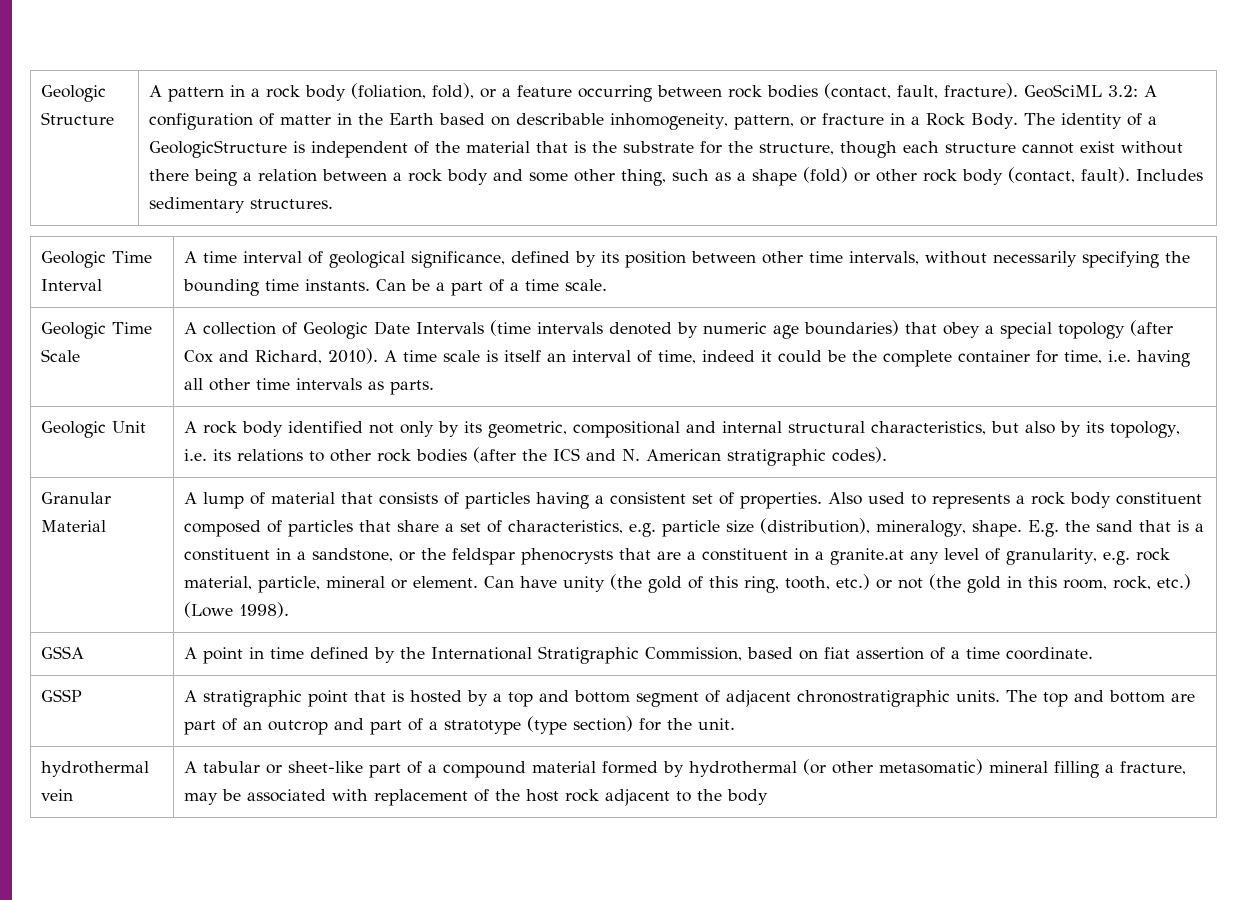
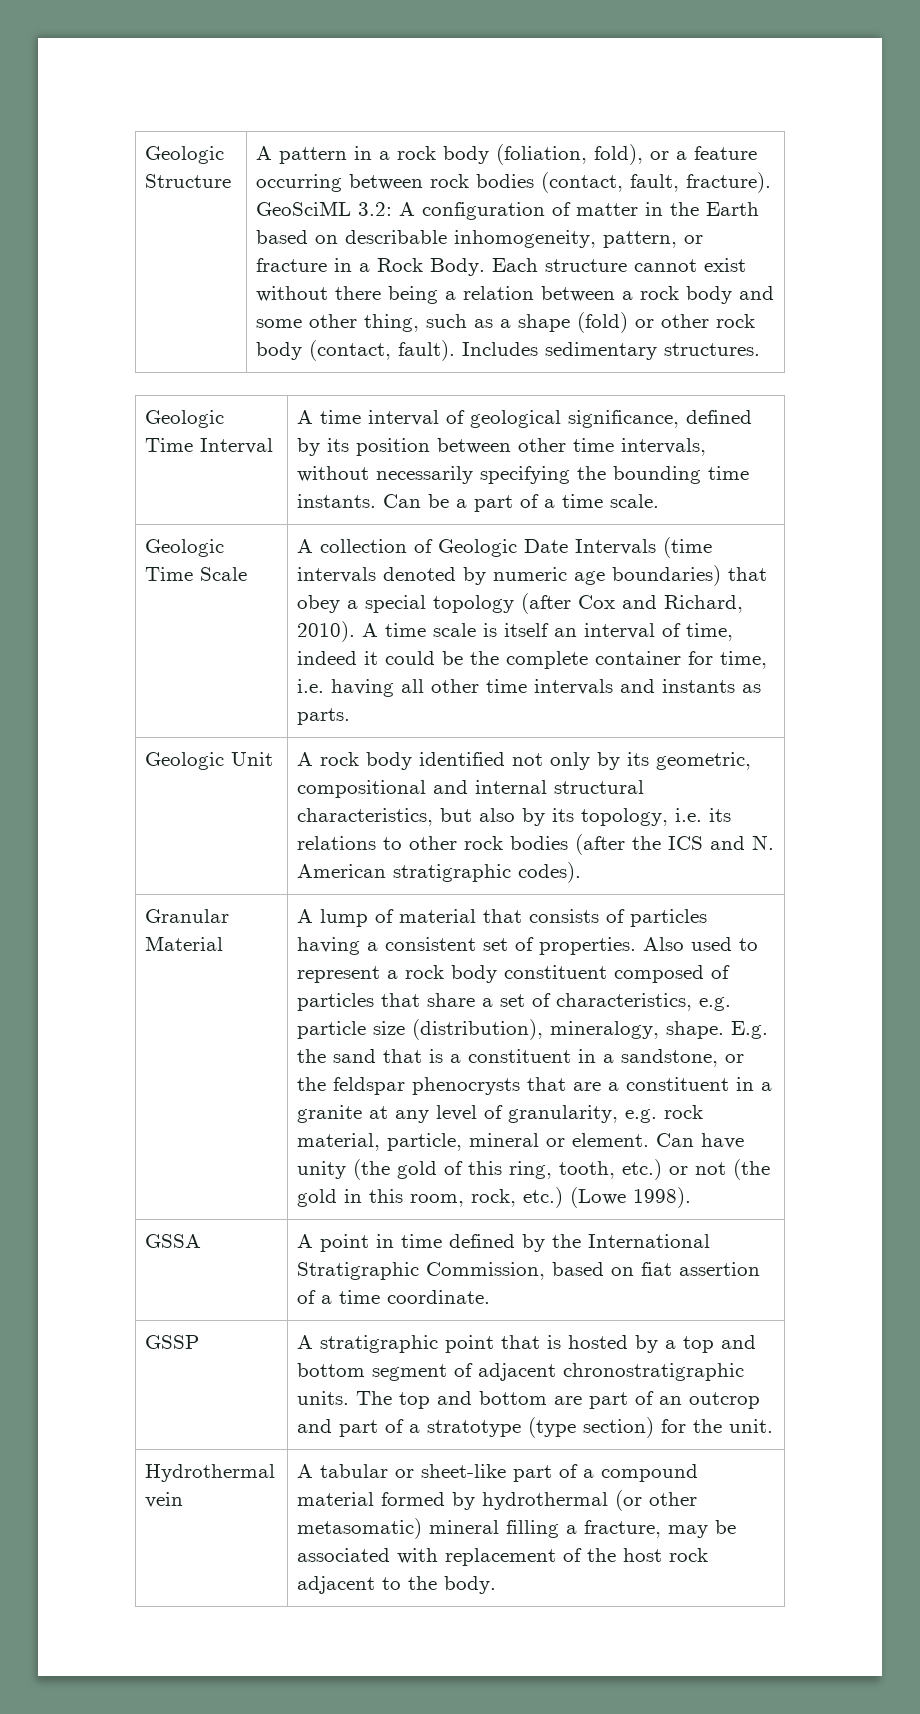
[1023,113,1157,129] [148,140,939,158] The identity of a GeologicStructure is independent of the material that is the substrate for the structure, though each -> [492,258,539,272] Each
(362, 384) none -> [620,679,736,693] and instants
[931,494,1010,509] represents -> [297,966,381,983] represent
[829,548,904,565] granite.at -> [297,1105,389,1123] granite at
[40,761,149,777] hydrothermal -> [145,1464,276,1482] Hydrothermal
[726,789,768,805] body -> [444,1576,497,1594] body.

